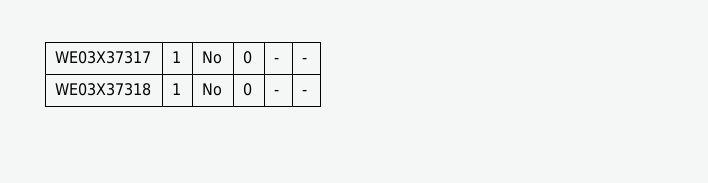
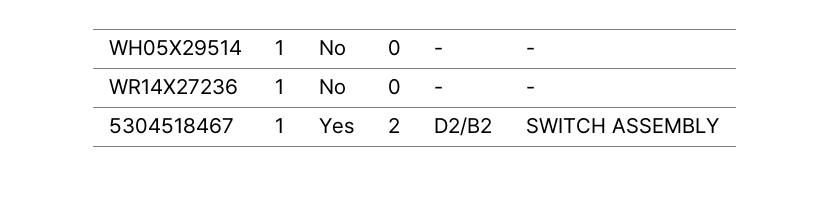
[55,51,152,64] [172,51,182,63] [202,51,223,64] [243,51,253,64] [274,57,280,63] [302,57,308,63] [55,83,152,96] [172,83,182,95] [202,83,223,96] [243,83,253,96] [274,89,280,95] [302,89,308,95] WE03X37317 | 1 | No | 0 | - | - // WE03X37318 | 1 | No | 0 | - | - -> [109,39,243,56] [275,40,285,55] [319,40,347,56] [388,39,402,56] [434,47,444,55] [526,47,536,55] [109,78,239,95] [275,79,285,94] [319,79,347,95] [388,78,402,95] [434,86,444,94] [526,86,536,94] [109,117,235,134] [275,118,285,133] [319,118,355,134] [388,117,401,133] [434,117,493,136] [526,117,720,134] WH05X29514 | 1 | No | 0 | - | - // WR14X27236 | 1 | No | 0 | - | - // 5304518467 | 1 | Yes | 2 | D2/B2 | SWITCH ASSEMBLY

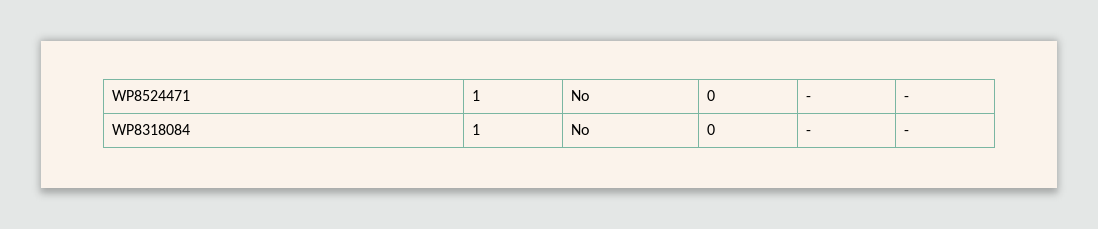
[109,39,243,56] [275,40,285,55] [319,40,347,56] [388,39,402,56] [434,47,444,55] [526,47,536,55] [109,78,239,95] [275,79,285,94] [319,79,347,95] [388,78,402,95] [434,86,444,94] [526,86,536,94] [109,117,235,134] [275,118,285,133] [319,118,355,134] [388,117,401,133] [434,117,493,136] [526,117,720,134] WH05X29514 | 1 | No | 0 | - | - // WR14X27236 | 1 | No | 0 | - | - // 5304518467 | 1 | Yes | 2 | D2/B2 | SWITCH ASSEMBLY -> [111,90,190,101] [471,90,480,101] [570,90,589,101] [706,90,715,101] [805,96,811,101] [903,96,909,101] [111,124,190,135] [471,124,480,135] [570,124,589,135] [706,124,715,135] [805,130,811,135] [903,130,909,135] WP8524471 | 1 | No | 0 | - | - // WP8318084 | 1 | No | 0 | - | -

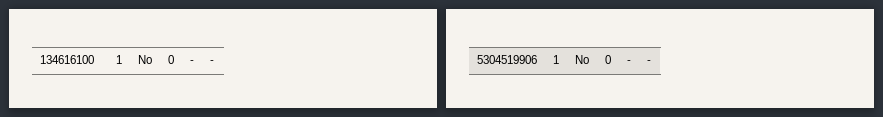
[111,90,190,101] WP8524471 -> [39,55,94,64] 134616100
[111,124,190,135] WP8318084 -> [476,55,537,64] 5304519906

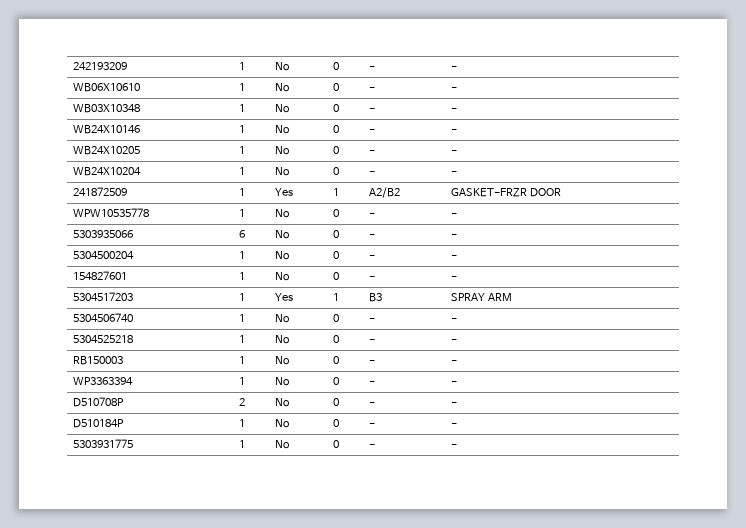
[39,55,94,64] [115,55,122,64] [137,55,152,64] [167,55,174,64] [189,60,194,64] [209,60,214,64] [476,55,537,64] [552,55,559,64] [574,55,589,64] [604,55,611,64] [626,60,631,64] [646,60,651,64] 134616100 | 1 | No | 0 | - | - // 5304519906 | 1 | No | 0 | - | - -> [72,62,127,70] [238,62,245,70] [274,62,289,71] [332,62,339,70] [368,66,375,70] [450,66,457,70] [72,83,140,92] [238,83,245,91] [274,83,289,92] [332,83,339,91] [368,87,375,91] [450,87,457,91] [72,104,140,113] [238,104,245,112] [274,104,289,113] [332,104,339,112] [368,108,375,112] [450,108,457,112] [72,125,140,134] [238,125,245,133] [274,125,289,134] [332,125,339,133] [368,129,375,133] [450,129,457,133] [72,146,140,155] [238,146,245,154] [274,146,289,155] [332,146,339,154] [368,150,375,154] [450,150,457,154] [72,167,141,176] [238,167,245,175] [274,167,289,176] [332,167,339,175] [368,171,375,175] [450,171,457,175] [72,187,127,196] [238,188,245,196] [274,188,293,196] [332,188,339,196] [368,187,400,198] [450,188,561,197] [72,208,149,217] [238,209,245,217] [274,209,289,218] [332,209,339,217] [368,213,375,217] [450,213,457,217] [72,230,133,238] [238,230,245,238] [274,230,289,239] [332,230,339,238] [368,234,375,238] [450,234,457,238] [72,251,134,259] [238,251,245,259] [274,251,289,260] [332,251,339,259] [368,255,375,259] [450,255,457,259] [72,271,127,280] [238,272,245,280] [274,272,289,281] [332,272,339,280] [368,276,375,280] [450,276,457,280] [72,292,133,301] [238,293,245,301] [274,293,293,301] [332,293,339,301] [368,293,382,302] [450,293,512,302] [72,313,133,322] [238,314,245,322] [274,314,289,323] [332,314,339,322] [368,318,375,322] [450,318,457,322] [72,335,133,343] [238,335,245,343] [274,335,289,344] [332,335,339,343] [368,339,375,343] [450,339,457,343] [72,356,123,365] [238,356,245,364] [274,356,289,365] [332,356,339,364] [368,360,375,364] [450,360,457,364] [72,377,133,385] [238,377,245,385] [274,377,289,386] [332,377,339,385] [368,381,375,385] [450,381,457,385] [72,397,124,407] [238,398,245,406] [274,398,289,407] [332,398,339,406] [368,402,375,406] [450,402,457,406] [72,419,124,428] [238,419,245,427] [274,419,289,428] [332,419,339,427] [368,423,375,427] [450,423,457,427] [72,439,133,448] [238,440,245,448] [274,440,289,449] [332,440,339,448] [368,444,375,448] [450,444,457,448] 242193209 | 1 | No | 0 | - | - // WB06X10610 | 1 | No | 0 | - | - // WB03X10348 | 1 | No | 0 | - | - // WB24X10146 | 1 | No | 0 | - | - // WB24X10205 | 1 | No | 0 | - | - // WB24X10204 | 1 | No | 0 | - | - // 241872509 | 1 | Yes | 1 | A2/B2 | GASKET-FRZR DOOR // WPW10535778 | 1 | No | 0 | - | - // 5303935066 | 6 | No | 0 | - | - // 5304500204 | 1 | No | 0 | - | - // 154827601 | 1 | No | 0 | - | - // 5304517203 | 1 | Yes | 1 | B3 | SPRAY ARM // 5304506740 | 1 | No | 0 | - | - // 5304525218 | 1 | No | 0 | - | - // RB150003 | 1 | No | 0 | - | - // WP3363394 | 1 | No | 0 | - | - // D510708P | 2 | No | 0 | - | - // D510184P | 1 | No | 0 | - | - // 5303931775 | 1 | No | 0 | - | -

